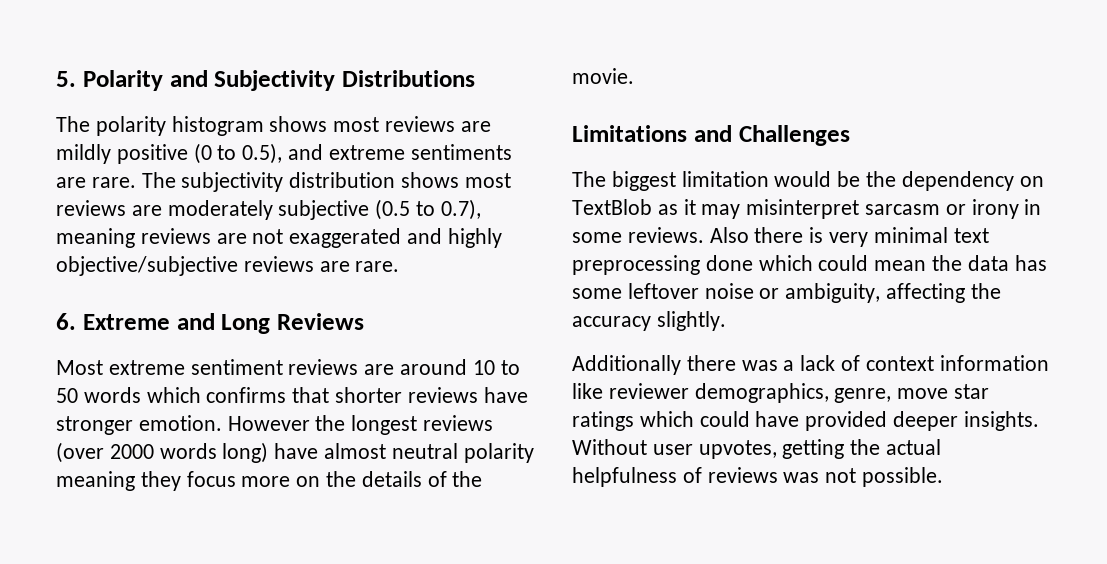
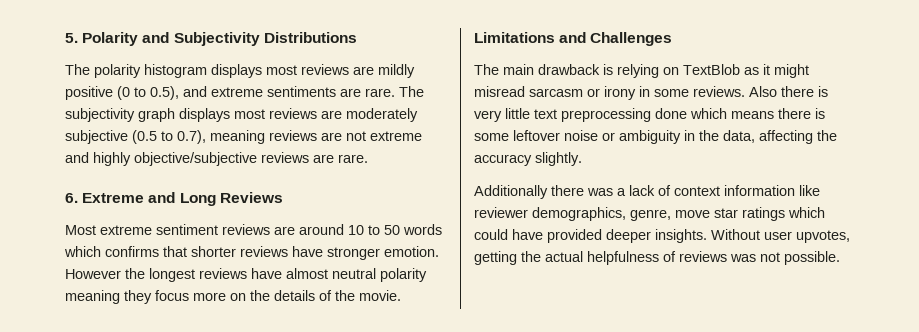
[269,116,328,132] shows -> [211,64,262,78] displays
[289,172,460,188] distribution shows -> [138,108,230,122] graph displays
[289,228,402,248] exaggerated -> [370,131,422,141] extreme
[56,442,269,463] (over 2000 words long) -> (247, 273) none
[611,171,1014,191] biggest limitation would be the dependency -> [503,64,659,78] main drawback is relying
[701,199,860,219] may misinterpret -> [774,64,809,78] [474,86,525,97] might misread
[873,227,948,243] minimal -> [505,108,530,119] little
[818,255,1047,271] [572,283,881,303] could mean the data has some leftover noise or ambiguity, -> [731,108,825,119] [474,130,755,144] means there is some leftover noise or ambiguity in the data,

